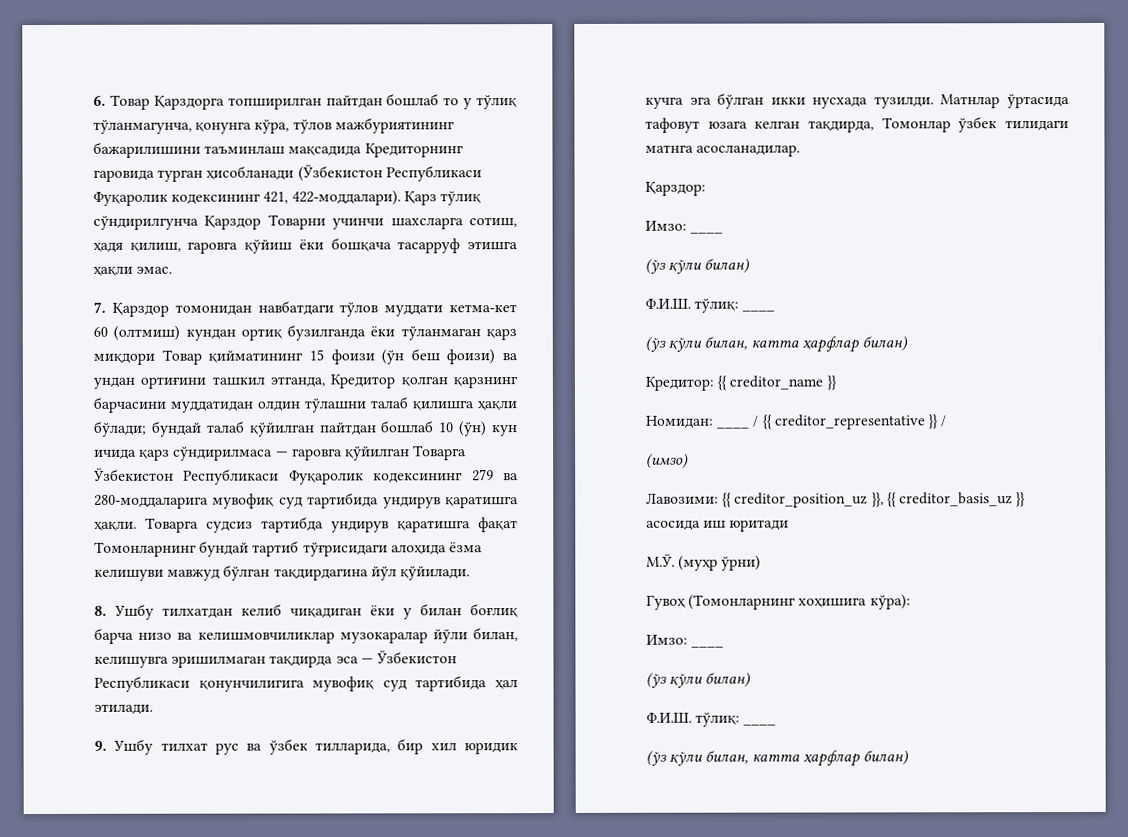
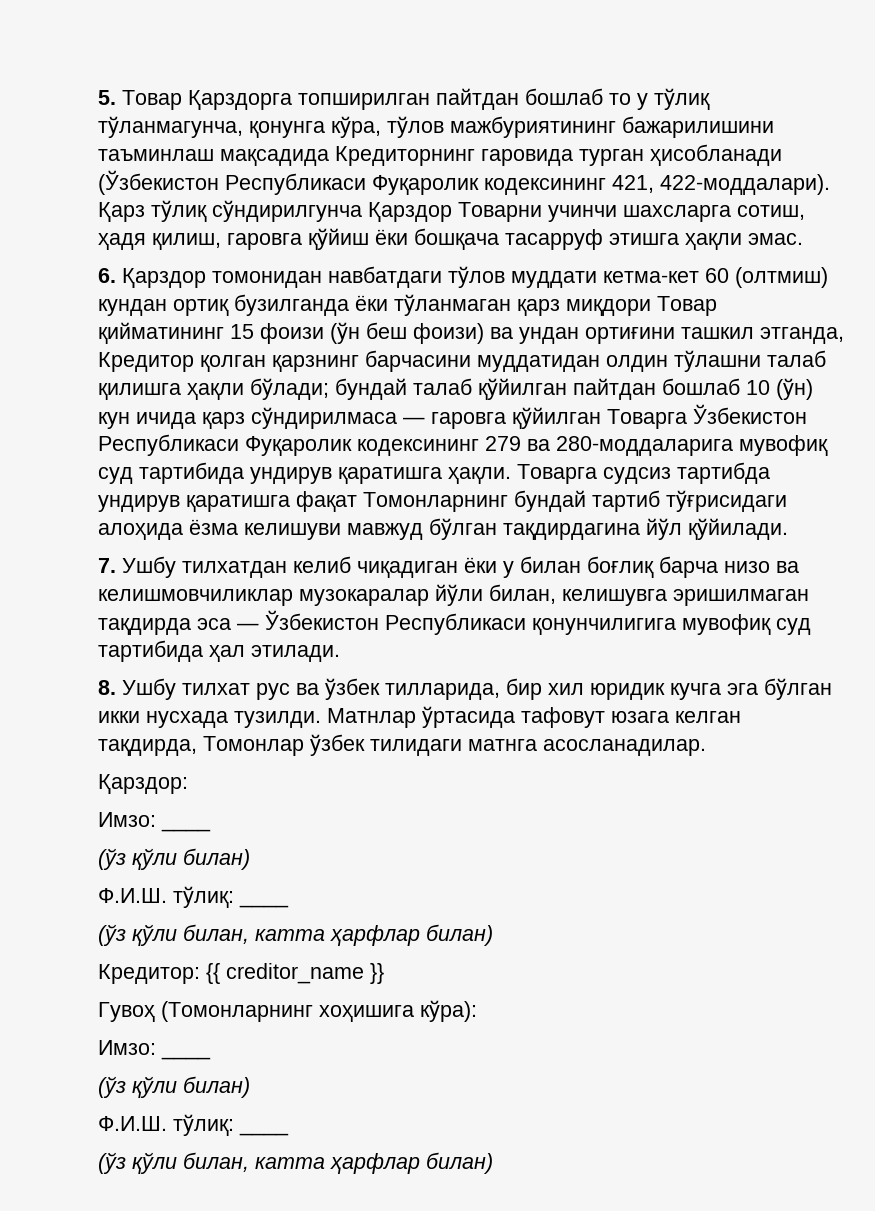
[93,95,106,106] 6. -> [98,90,116,105] 5.
[93,301,106,313] 7. -> [98,268,116,283] 6.
[94,605,107,616] 8. -> [98,558,116,573] 7.
[94,740,107,751] 9. -> [98,680,116,695] 8.
[645,414,948,430] [646,453,689,469] [646,492,1027,508] [646,519,790,532] [646,553,762,571] // Номидан: ____ / {{ creditor_representative }} / // (имзо) // Лавозими: {{ creditor_position_uz }}, {{ creditor_basis_uz }} асосида иш юритади // М.Ў. (муҳр ўрни) -> (384, 973) none

